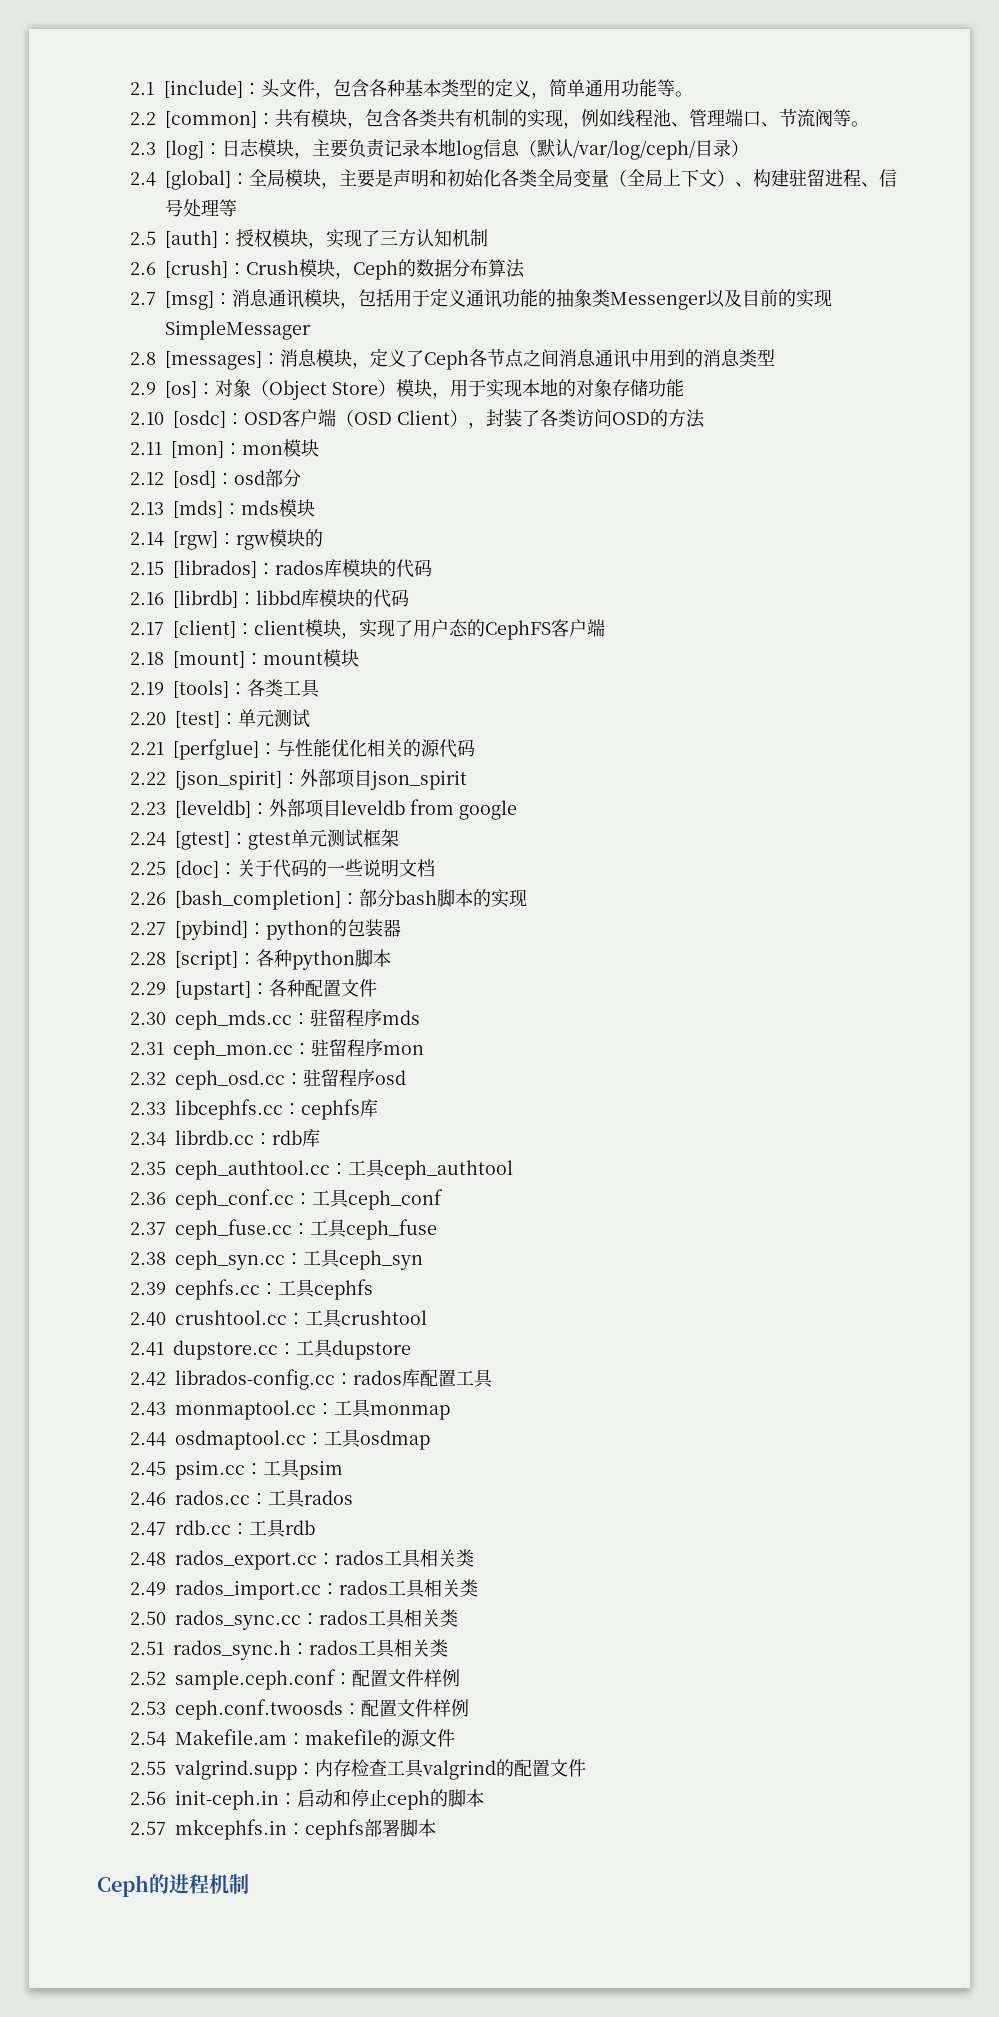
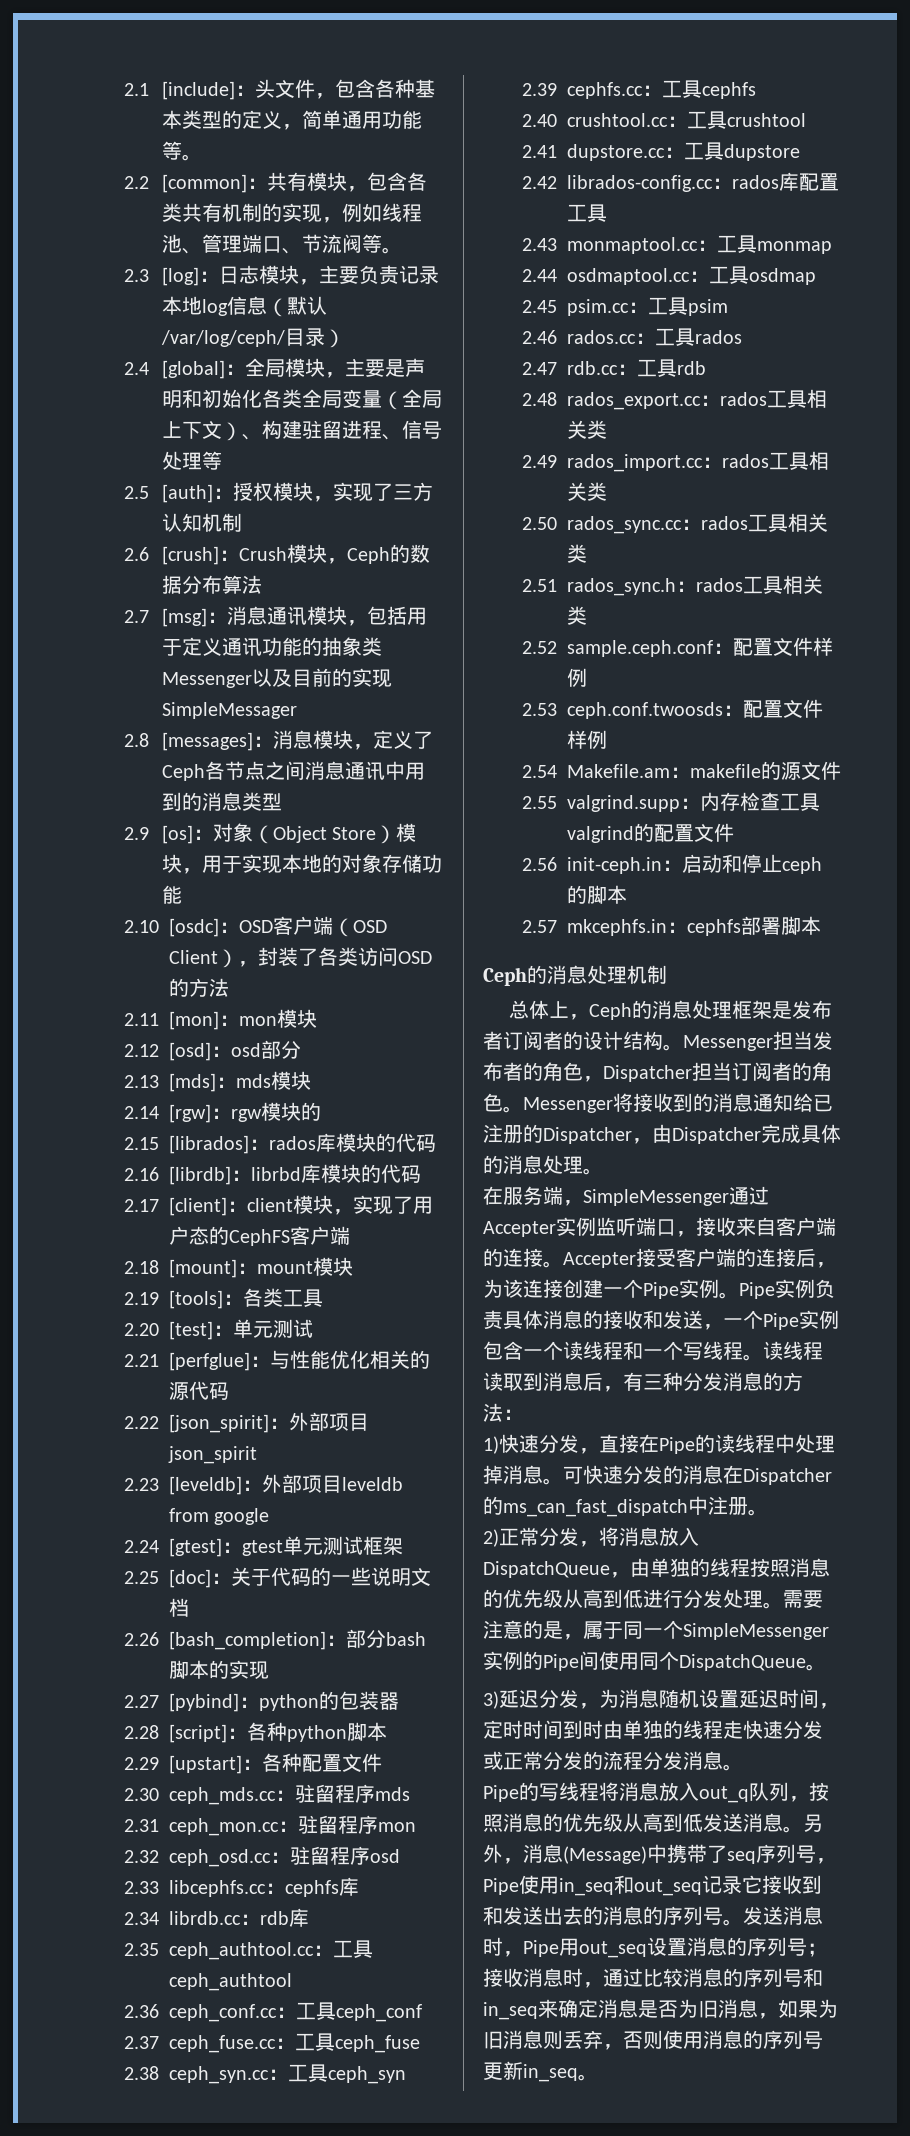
[256,590,302,605] libbd -> [250,1167,301,1181] librbd
[169,1874,249,1894] 进程机制 -> [547,965,667,984] [509,1000,833,1020] [483,1031,833,1051] [483,1062,832,1082] [483,1093,833,1113] [483,1124,841,1144] [483,1155,603,1175] [483,1186,769,1206] [483,1217,836,1237] [483,1248,836,1268] [483,1279,835,1299] [483,1310,839,1330] [483,1341,823,1361] [483,1372,803,1392] [483,1403,523,1422] [483,1434,835,1454] [483,1465,832,1485] [483,1496,768,1517] [483,1527,699,1547] [483,1558,830,1578] [483,1589,823,1609] [483,1620,829,1640] [483,1651,826,1671] [483,1689,839,1709] [483,1720,823,1739] [483,1751,743,1771] [483,1782,829,1803] [483,1813,823,1833] [483,1844,836,1864] [483,1875,822,1896] [483,1906,823,1926] [483,1937,827,1958] [483,1968,823,1988] [483,1999,838,2020] [483,2030,823,2050] [483,2061,598,2082] 消息处理机制 // 总体上，Ceph的消息处理框架是发布者订阅者的设计结构。Messenger担当发布者的角色，Dispatcher担当订阅者的角色。Messenger将接收到的消息通知给已注册的Dispatcher，由Dispatcher完成具体的消息处理。 // 在服务端，SimpleMessenger通过Accepter实例监听端口，接收来自客户端的连接。Accepter接受客户端的连接后，为该连接创建一个Pipe实例。Pipe实例负责具体消息的接收和发送，一个Pipe实例包含一个读线程和一个写线程。读线程读取到消息后，有三种分发消息的方法： // 1)快速分发，直接在Pipe的读线程中处理掉消息。可快速分发的消息在Dispatcher的ms_can_fast_dispatch中注册。 // 2)正常分发，将消息放入DispatchQueue，由单独的线程按照消息的优先级从高到低进行分发处理。需要注意的是，属于同一个SimpleMessenger实例的Pipe间使用同个DispatchQueue。 // 3)延迟分发，为消息随机设置延迟时间，定时时间到时由单独的线程走快速分发或正常分发的流程分发消息。 // Pipe的写线程将消息放入out_q队列，按照消息的优先级从高到低发送消息。另外，消息(Message)中携带了seq序列号，Pipe使用in_seq和out_seq记录它接收到和发送出去的消息的序列号。发送消息时，Pipe用out_seq设置消息的序列号；接收消息时，通过比较消息的序列号和in_seq来确定消息是否为旧消息，如果为旧消息则丢弃，否则使用消息的序列号更新in_seq。

